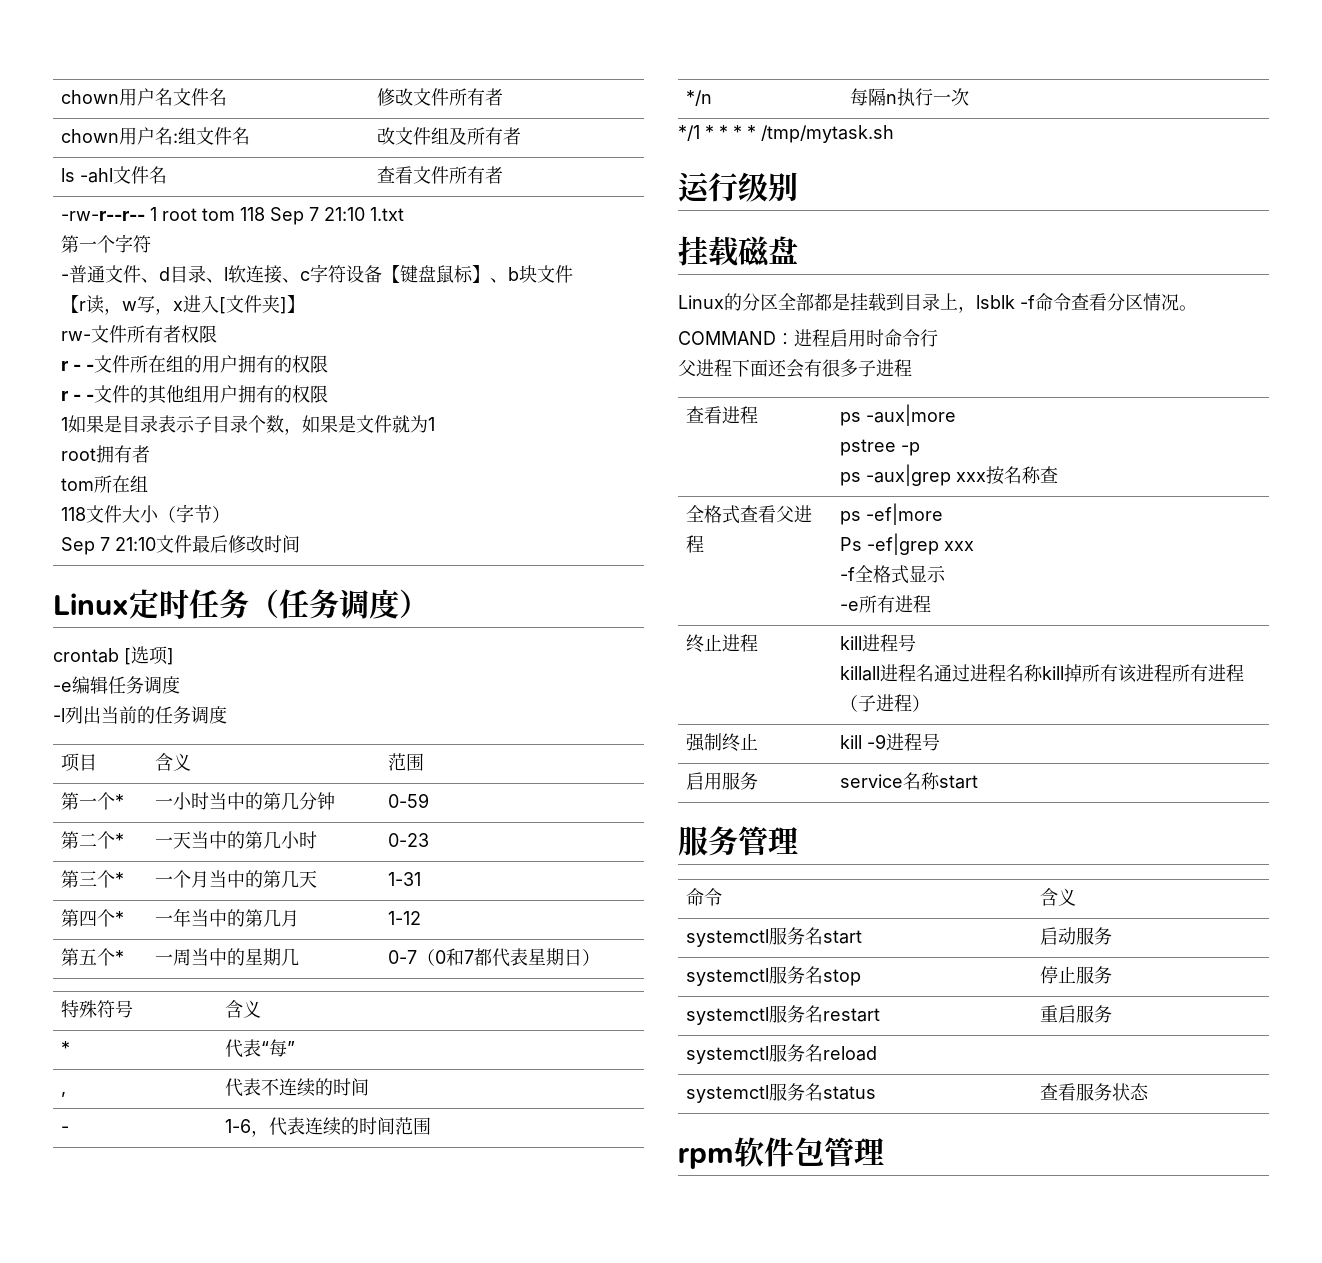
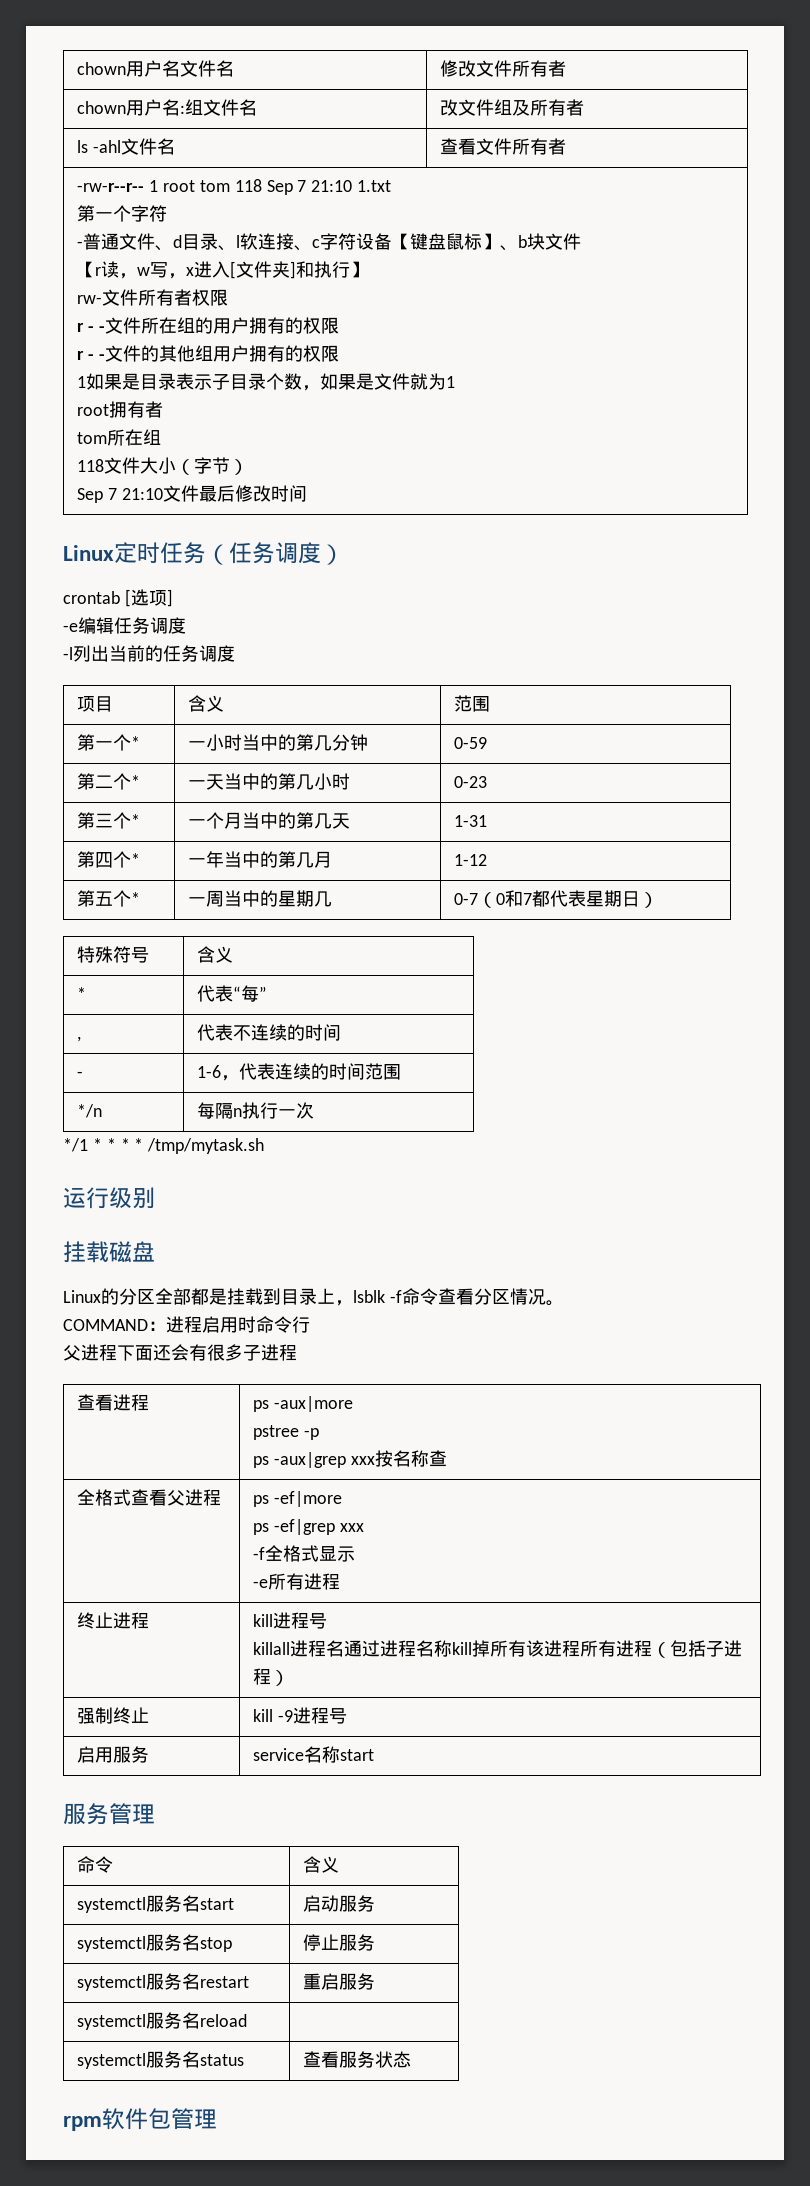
(287, 305) none -> [296,261,351,278] 和执行
[839,537,862,551] Ps -> [253,1523,270,1535] ps
(858, 703) none -> [670,1640,707,1657] 包括

